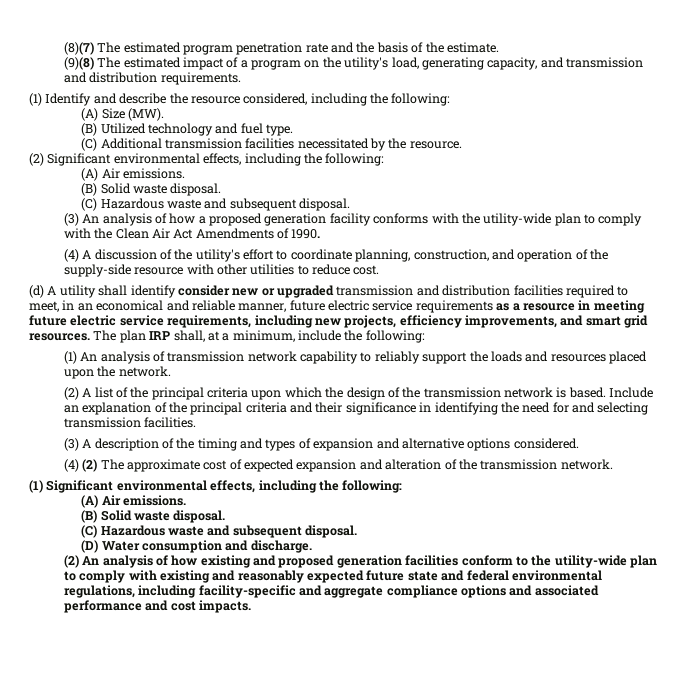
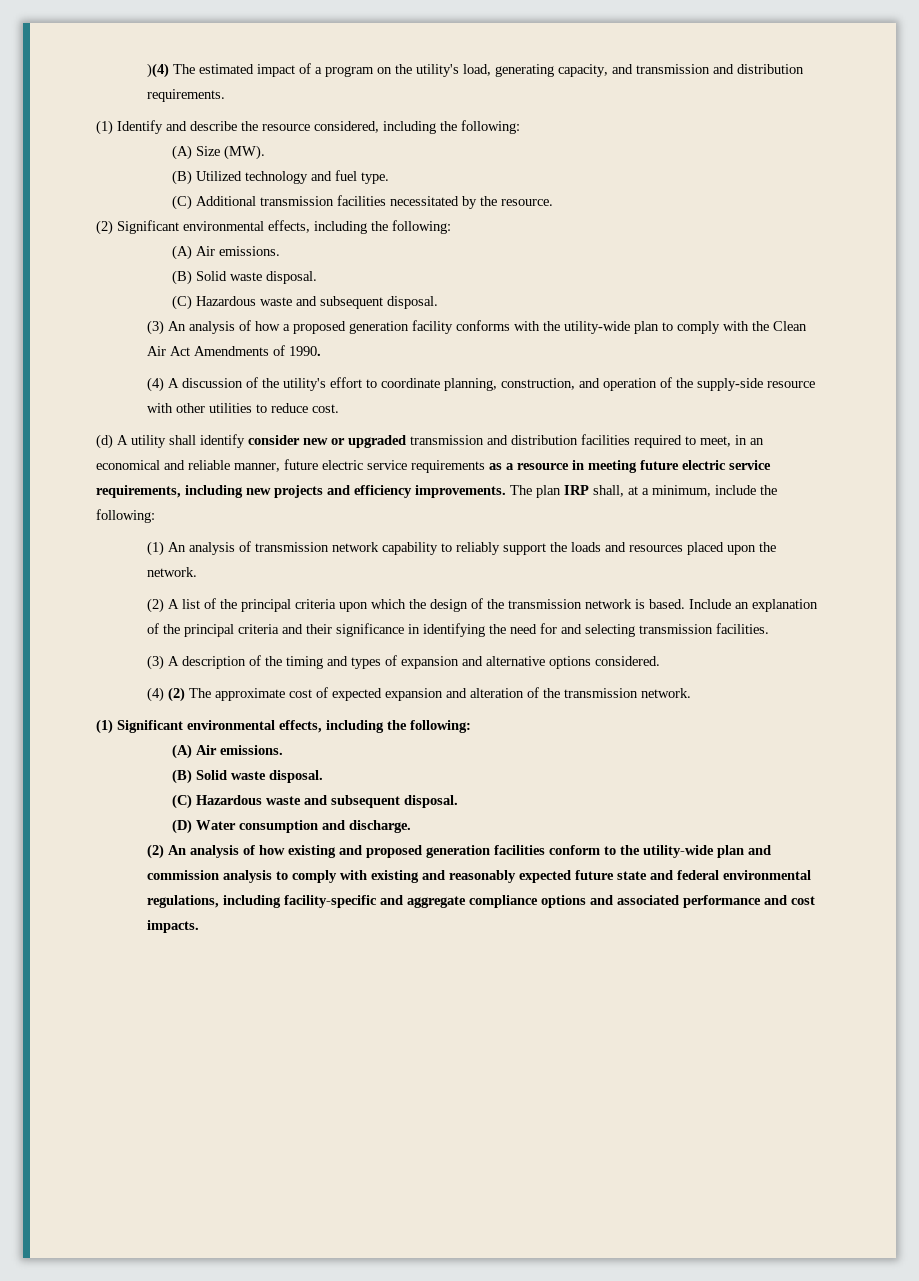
[63,42,499,55] [63,57,94,70] (8)(7) The estimated program penetration rate and the basis of the estimate. // (9)(8) -> [146,63,169,78] )(4)
[344,315,649,328] [29,333,90,341] projects, efficiency improvements, and smart grid resources. -> [274,485,506,498] projects and efficiency improvements.
(658, 561) none -> [747,845,771,855] [146,870,272,883] and commission analysis

